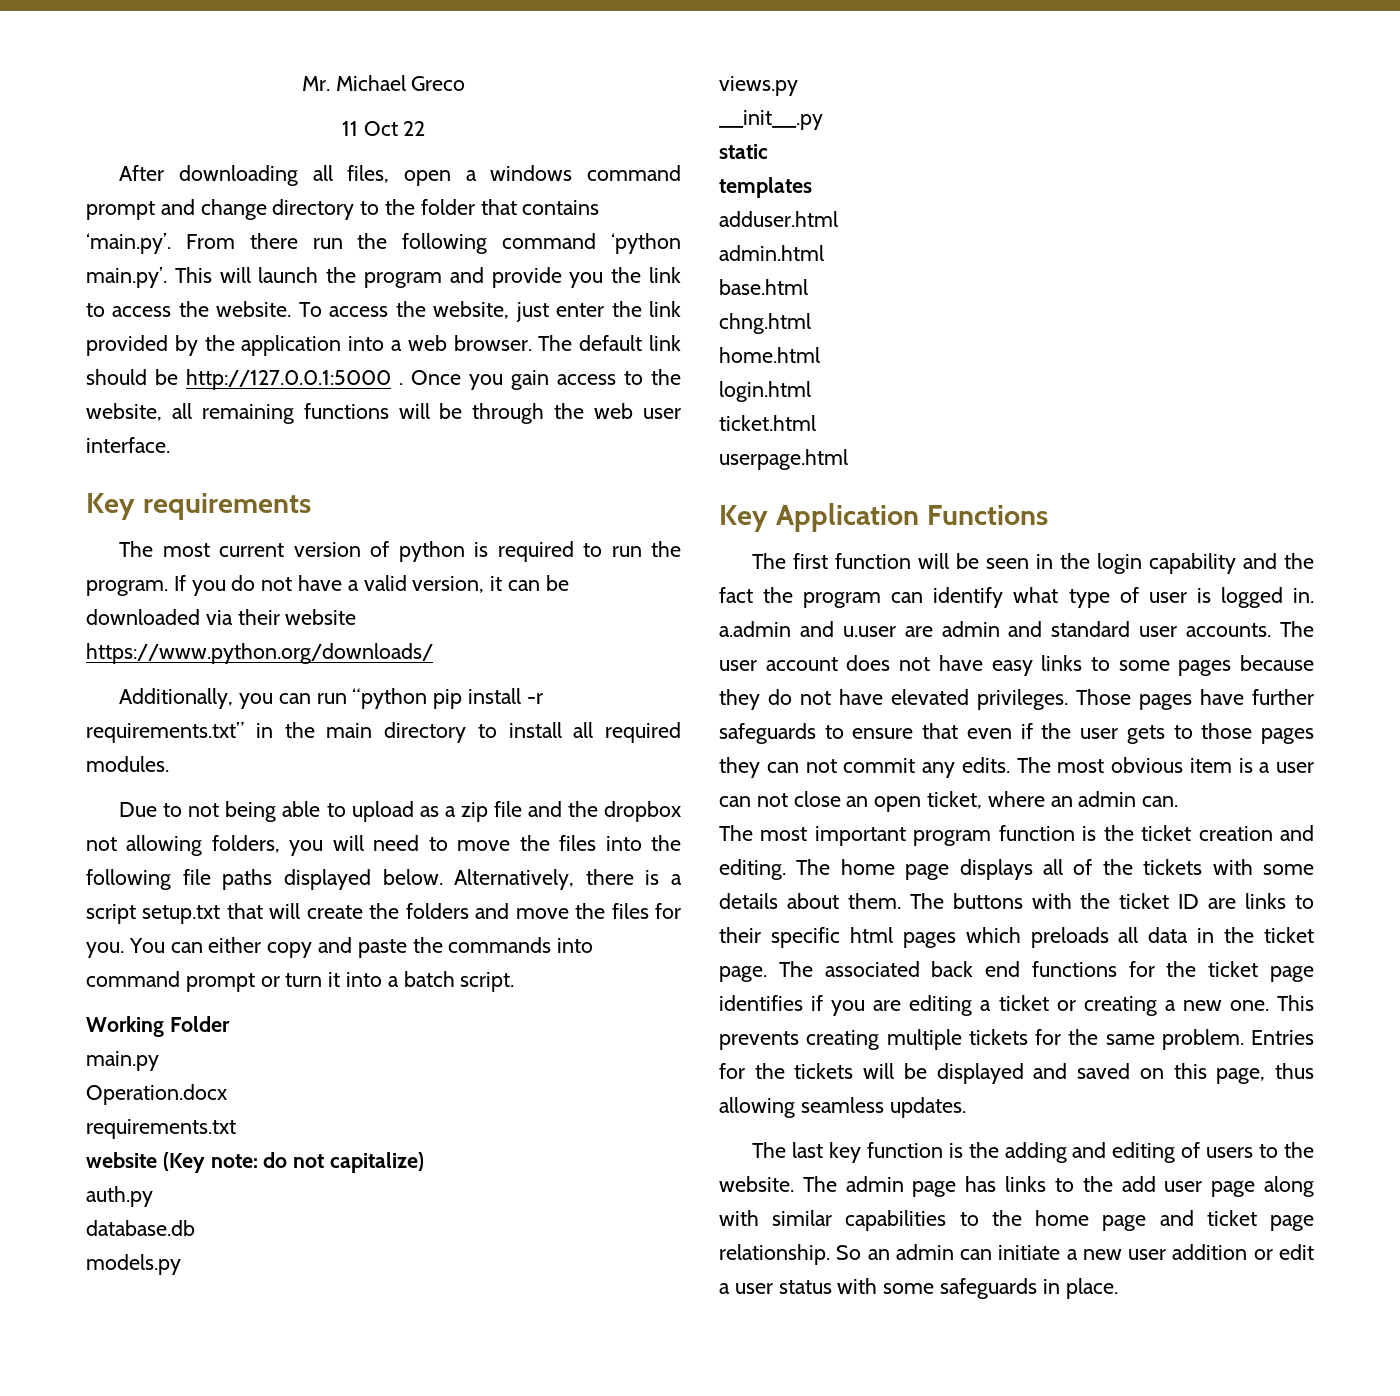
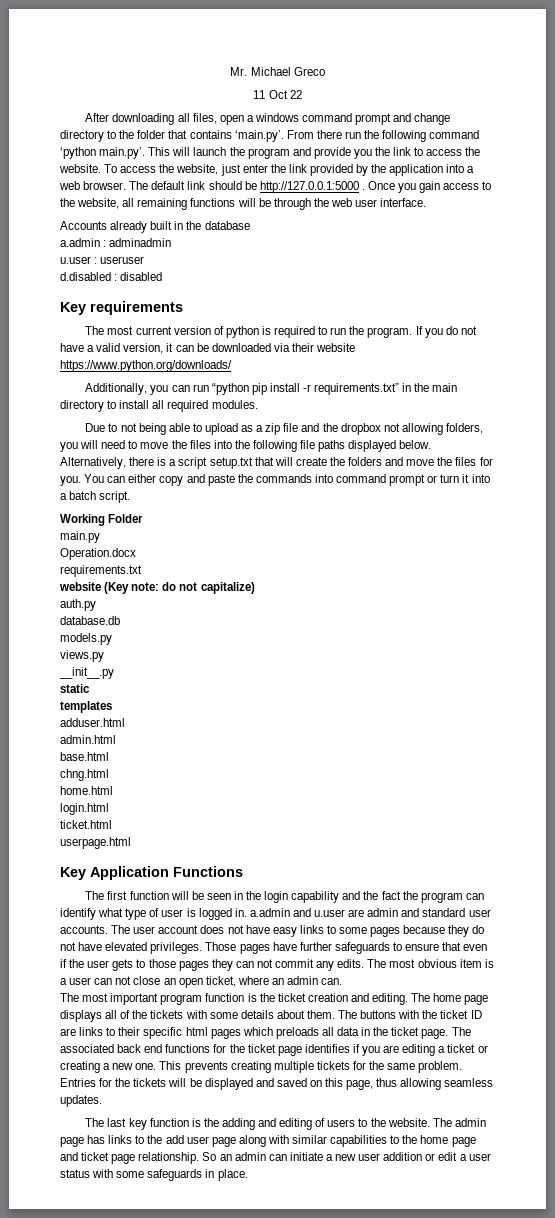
(170, 445) none -> [60,221,250,233] [60,238,172,247] [60,256,145,264] [60,272,163,281] // Accounts already built in the database // a.admin : adminadmin // u.user : useruser // d.disabled : disabled

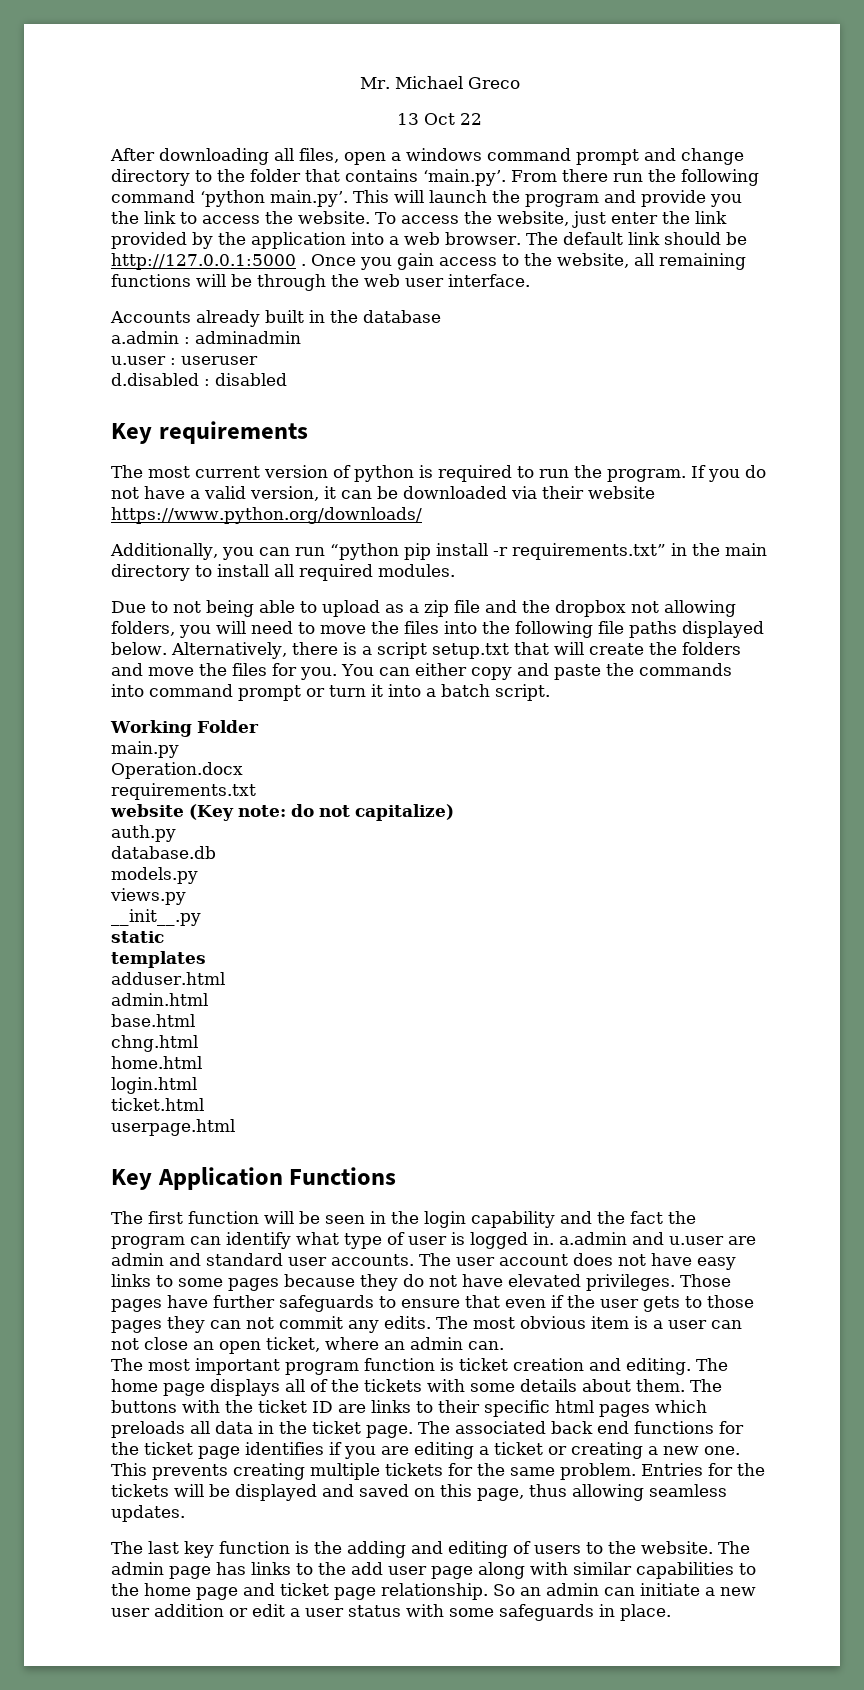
[253,90,266,99] 11 -> [397,113,419,125] 13
[259,993,275,1002] the -> (454, 1364) none

